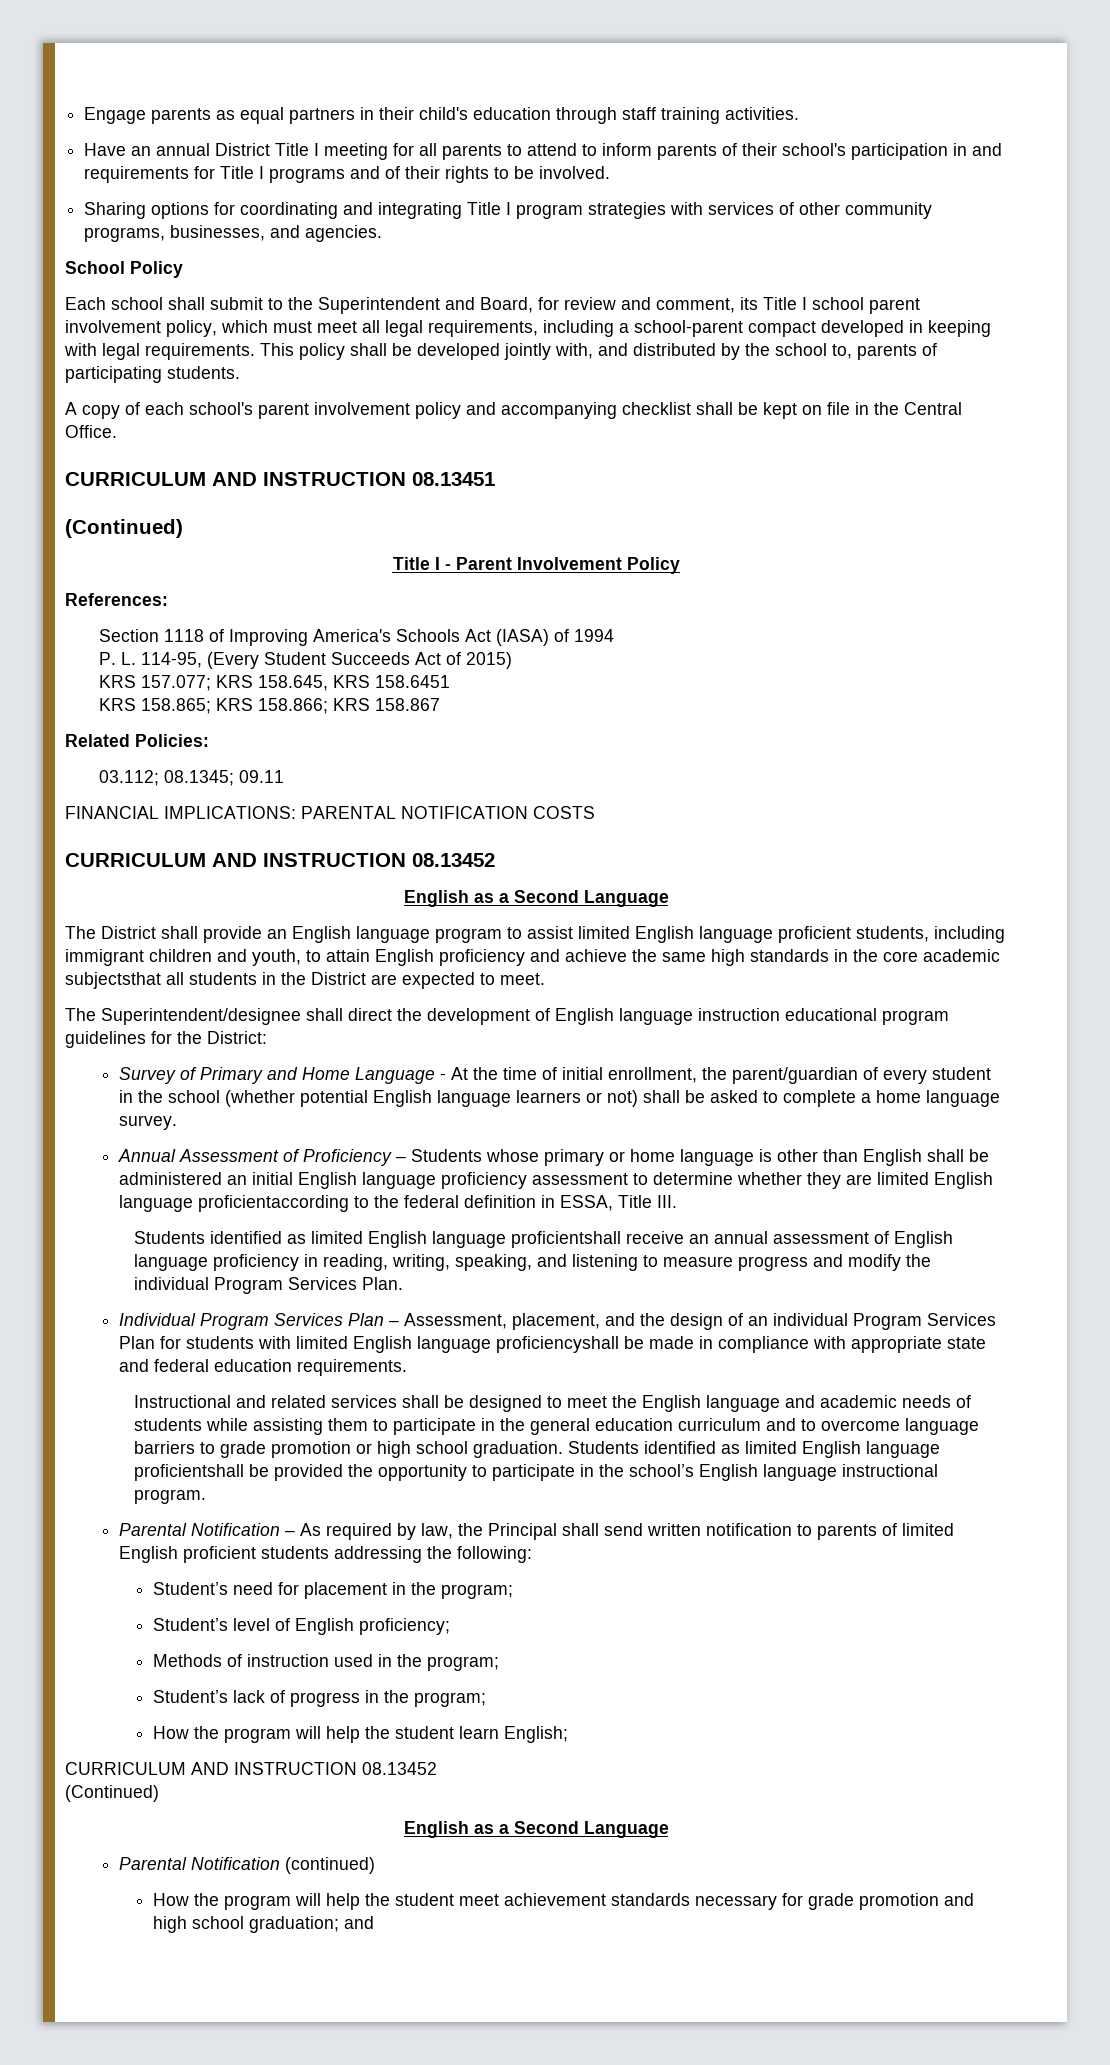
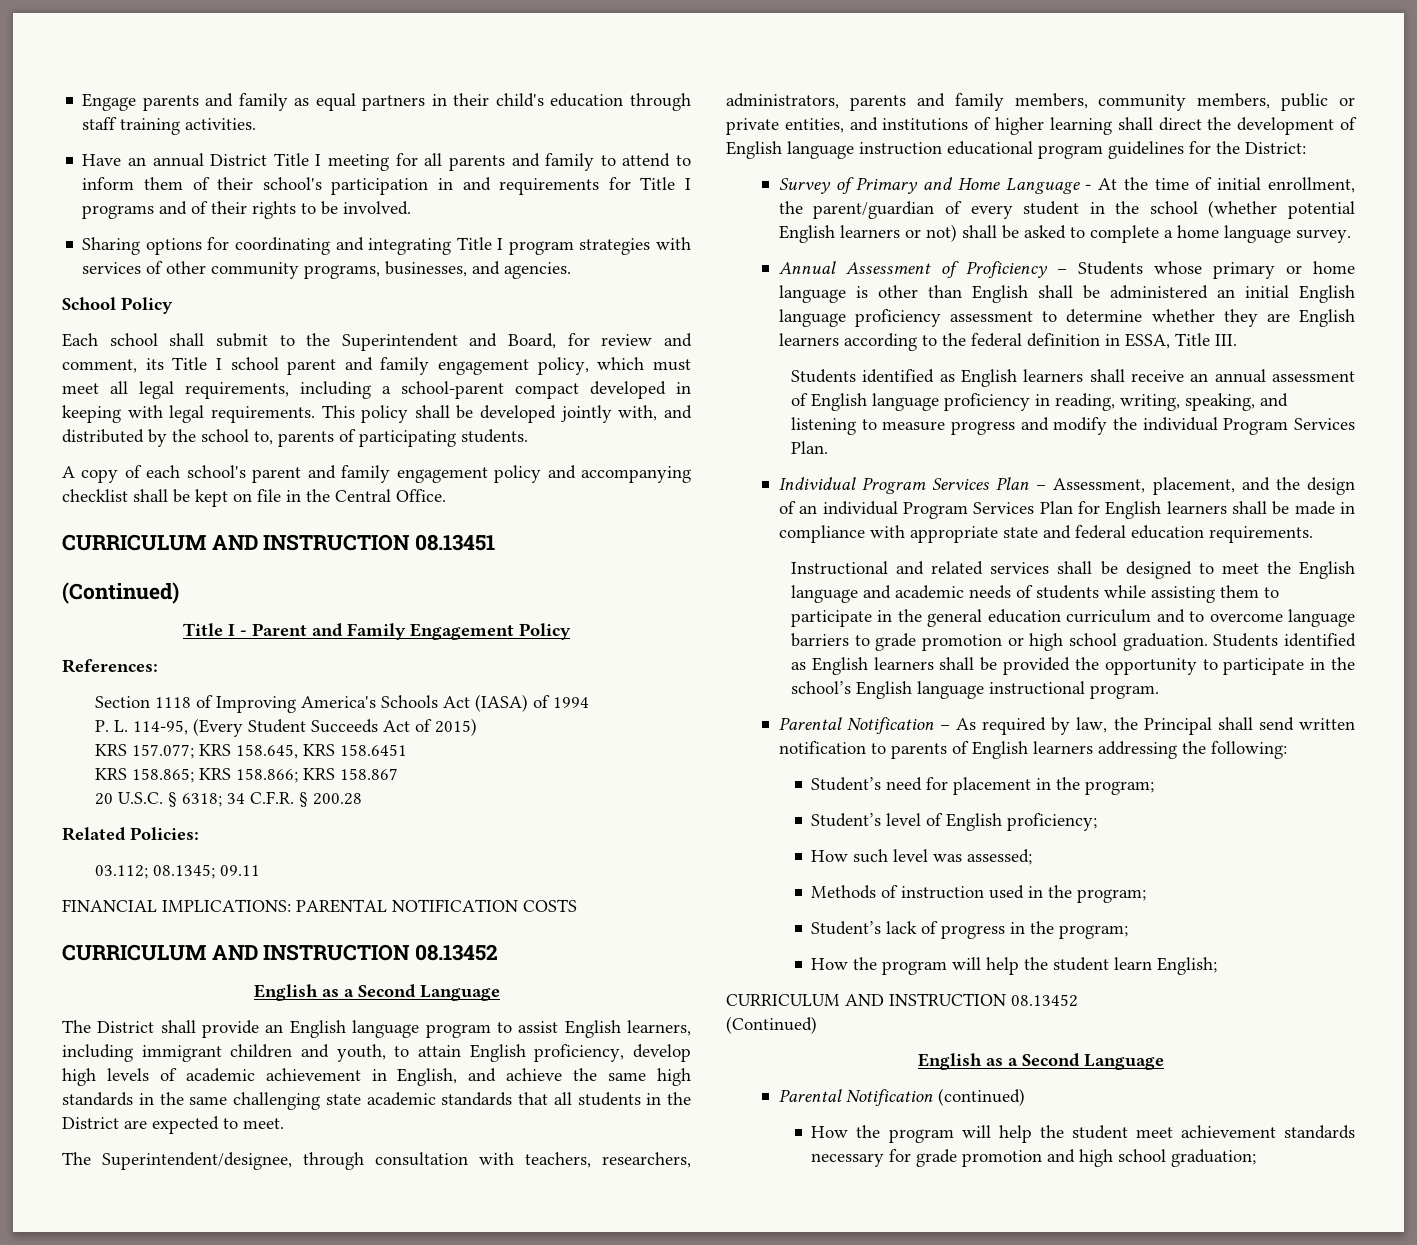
(212, 116) none -> [205,93,288,111] and family
(503, 152) none -> [511,153,595,171] and family
[657,144,718,160] parents -> [143,177,183,190] them
[65,320,161,333] involvement -> [344,357,530,375] and family engagement
[314,402,410,415] involvement -> [307,465,488,483] and family engagement
[516,557,622,570] Involvement -> [312,623,514,640] and Family Engagement
(441, 704) none -> [94,791,362,807] // 20 U.S.C. § 6318; 34 C.F.R. § 200.28
[578,926,929,943] limited English language proficient students, -> [564,1020,692,1038] English learners,
[439,949,525,966] proficiency -> [534,1044,692,1062] [62,1068,458,1086] proficiency, develop high levels of academic achievement in English,
[883,949,1000,962] [65,972,161,989] core academic subjectsthat -> [189,1092,548,1110] same challenging state academic standards that
[101,1008,301,1025] Superintendent/designee -> [102,1152,691,1170] [726,93,1355,111] [726,117,1112,135] Superintendent/designee, through consultation with teachers, researchers, administrators, parents and family members, community members, public or private entities, and institutions of higher learning
[436,1090,511,1107] language -> (835, 234) none
[876,1172,993,1189] [118,1195,349,1212] limited English language proficientaccording -> [1298,309,1355,327] [778,333,917,351] English learners according
[310,1231,621,1248] limited English language proficientshall -> [960,369,1125,387] English learners shall
[185,1336,619,1353] students with limited English language proficiencyshall -> [1105,501,1267,519] English learners shall
[744,1441,940,1458] [133,1464,244,1481] limited English language proficientshall -> [811,657,975,675] English learners shall
[901,1523,954,1536] [118,1546,329,1563] limited English proficient students -> [971,741,1093,759] English learners
(450, 1626) none -> [811,849,1033,865] // How such level was assessed;
[343,1916,374,1929] and -> (1257, 1158) none

